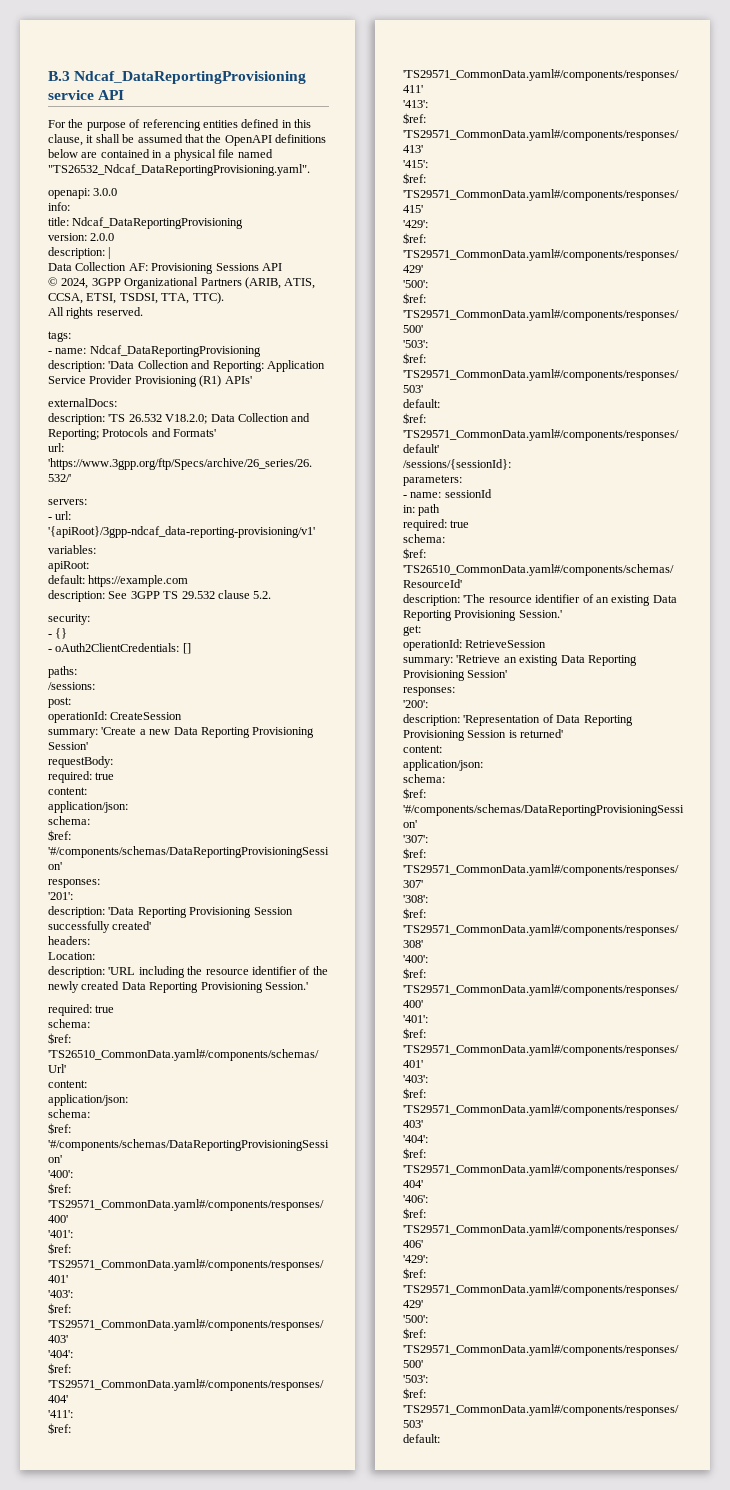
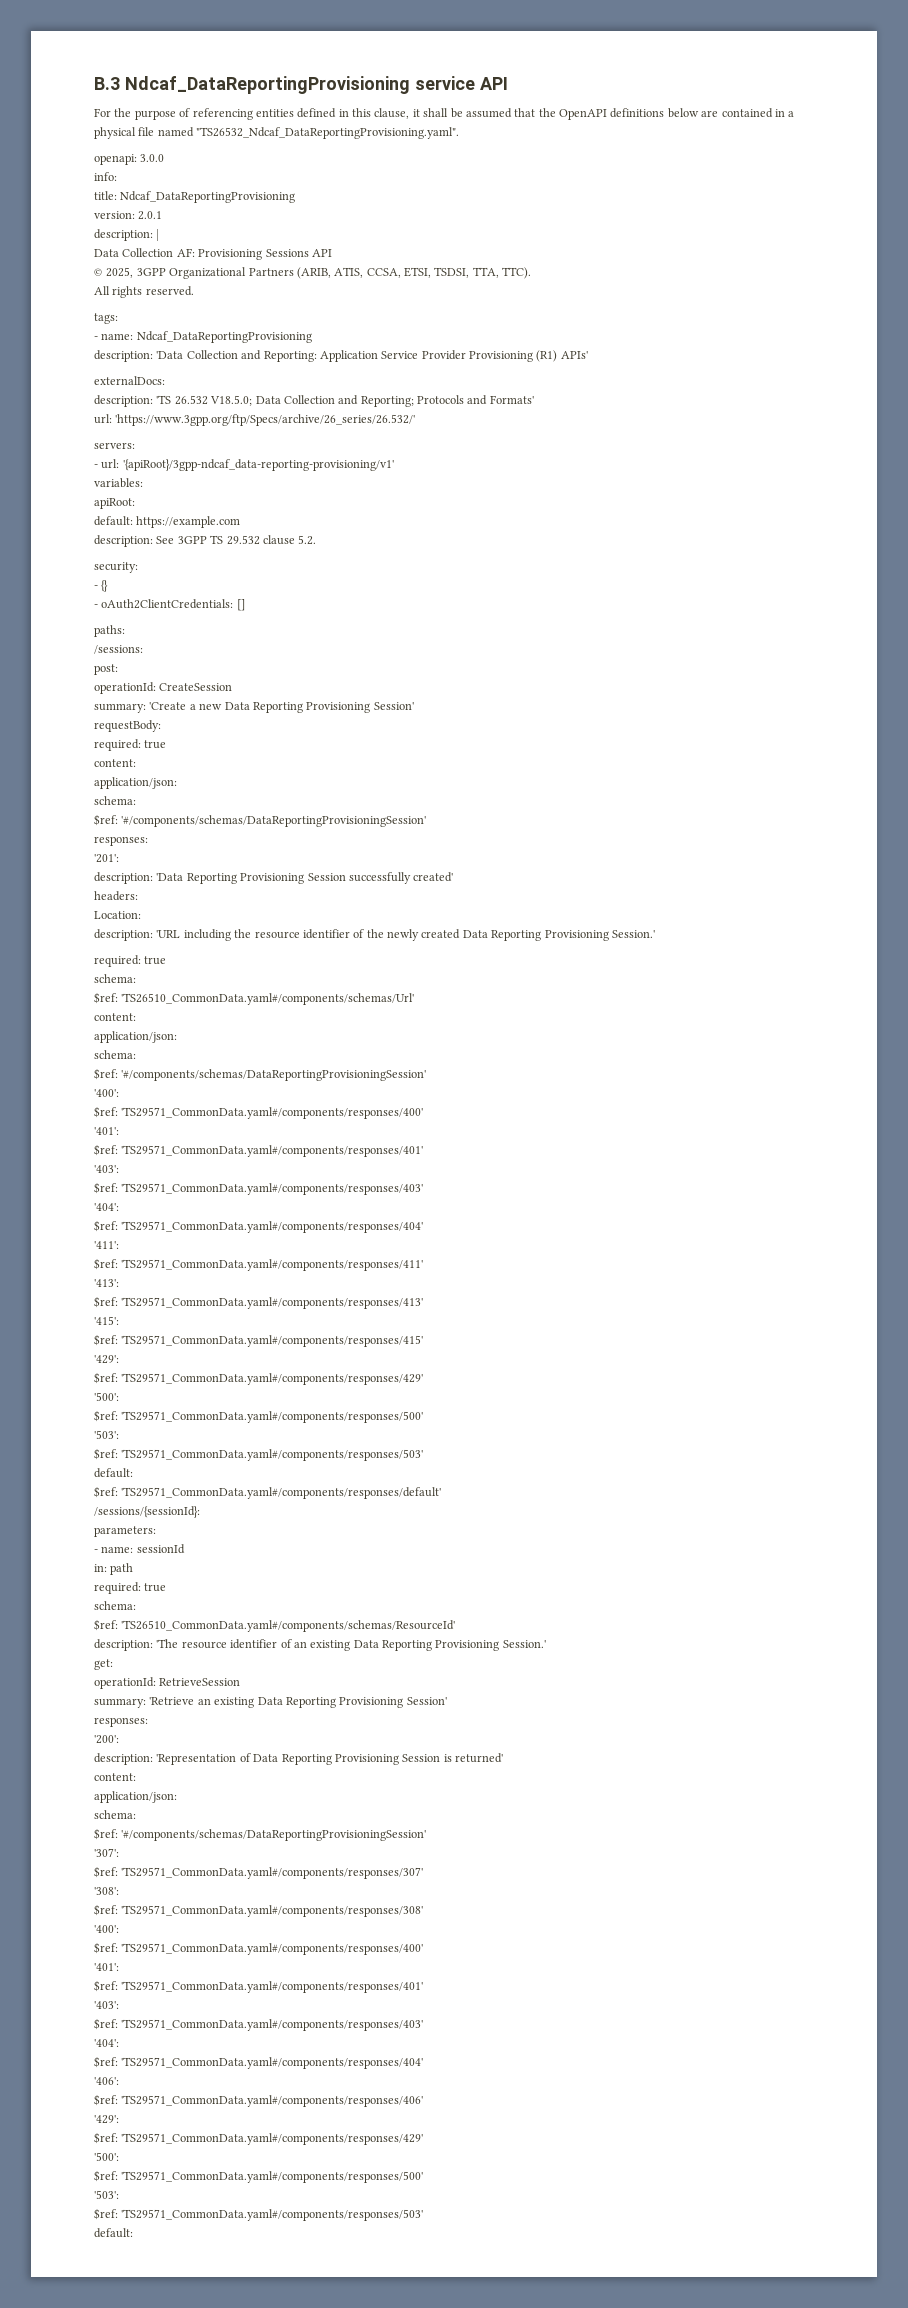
[90,233,115,241] 2.0.0 -> [138,211,163,220] 2.0.1
[61,278,89,289] 2024, -> [106,267,134,278] 2025,
[165,414,208,424] V18.2.0; -> [210,395,253,406] V18.5.0;

